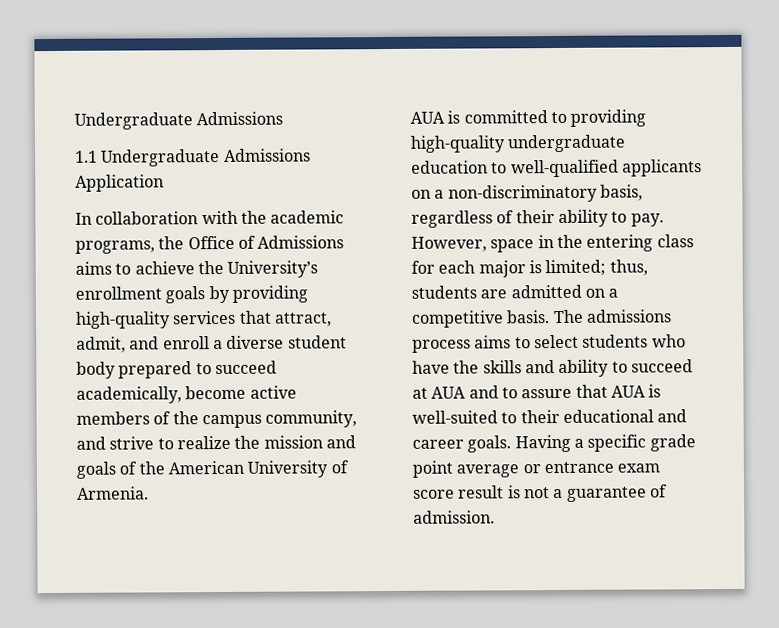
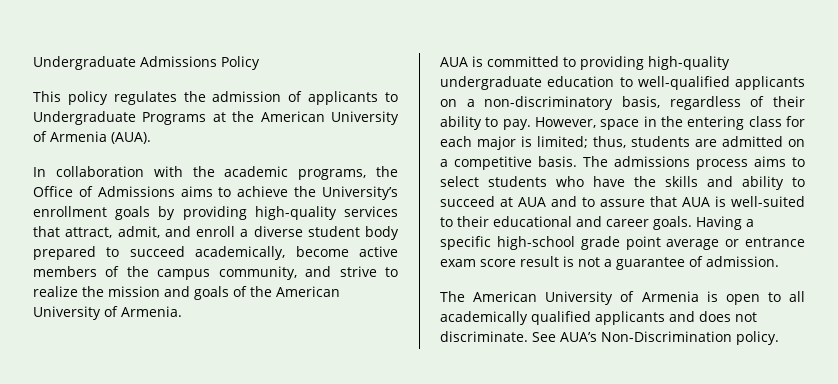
[74,111,284,130] [75,148,311,167] [75,174,164,192] Undergraduate Admissions // 1.1 Undergraduate Admissions Application -> [33,56,260,70] [33,91,398,105] [33,111,399,125] [33,131,151,144] Undergraduate Admissions Policy // This policy regulates the admission of applicants to Undergraduate Programs at the American University of Armenia (AUA).
(647, 443) none -> [496,236,575,250] high-school
(495, 517) none -> [440,291,805,305] [440,311,757,325] [440,331,779,345] // The American University of Armenia is open to all academically qualified applicants and does not discriminate. See AUA’s Non-Discrimination policy.

